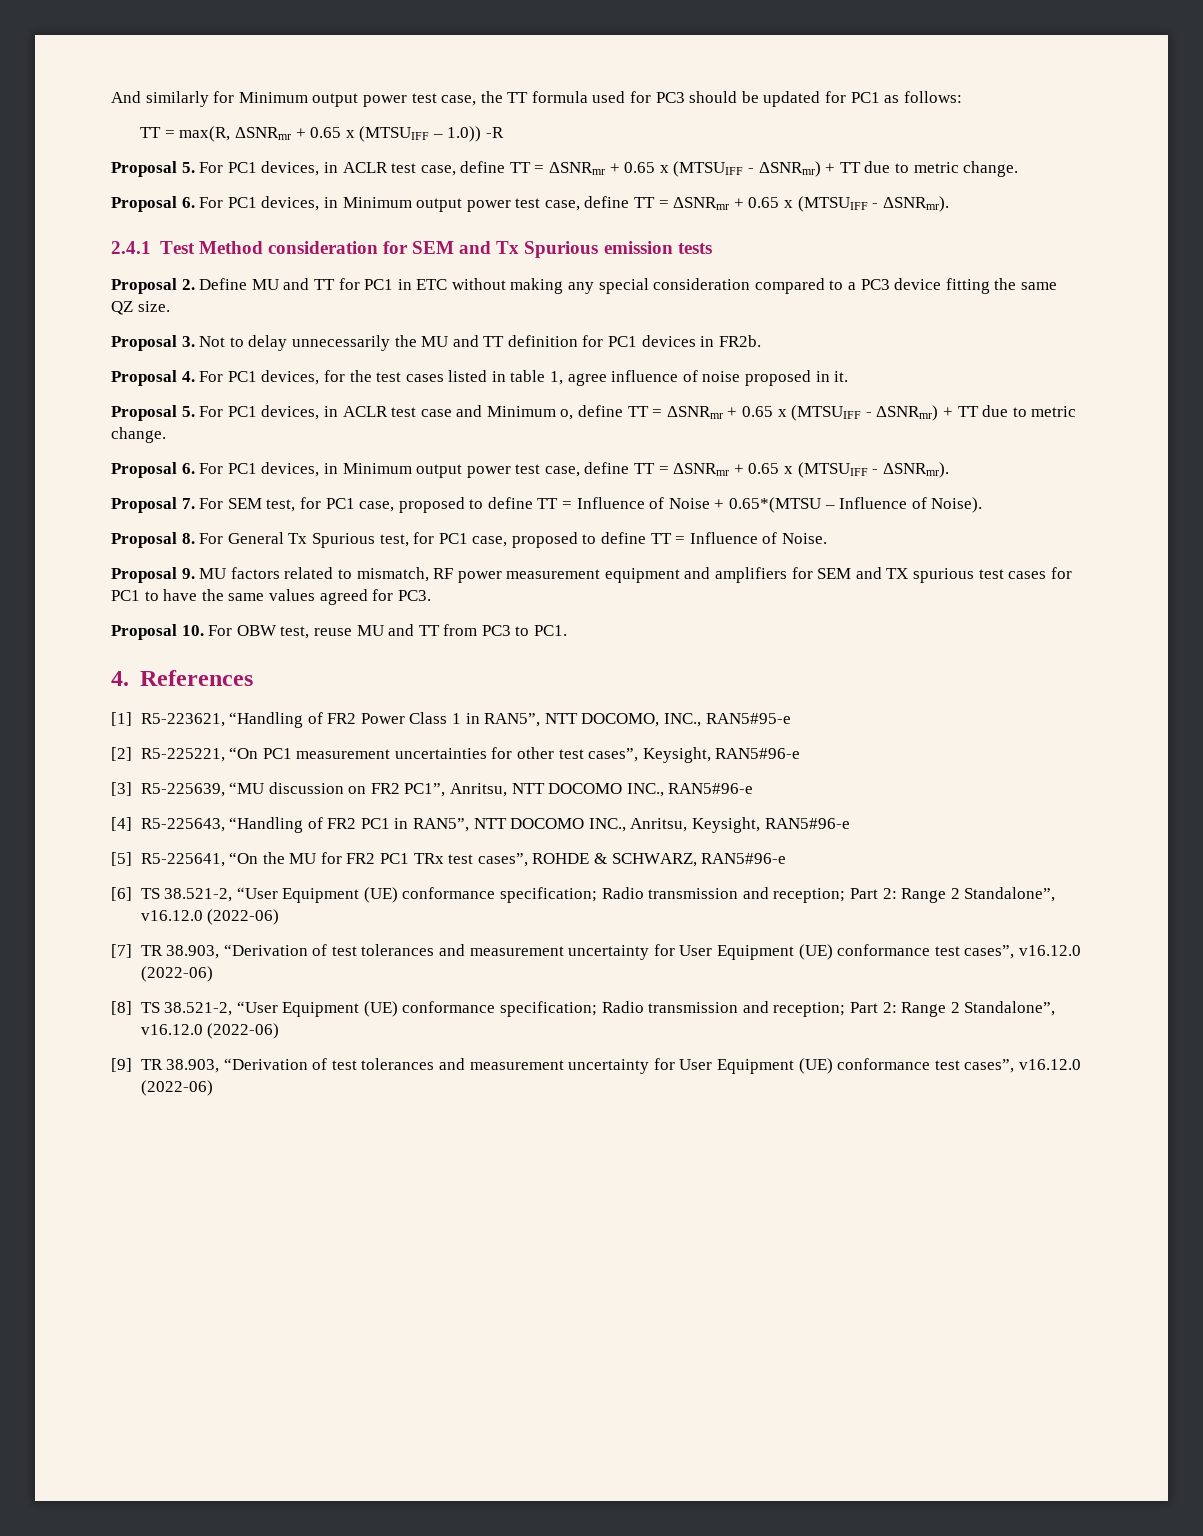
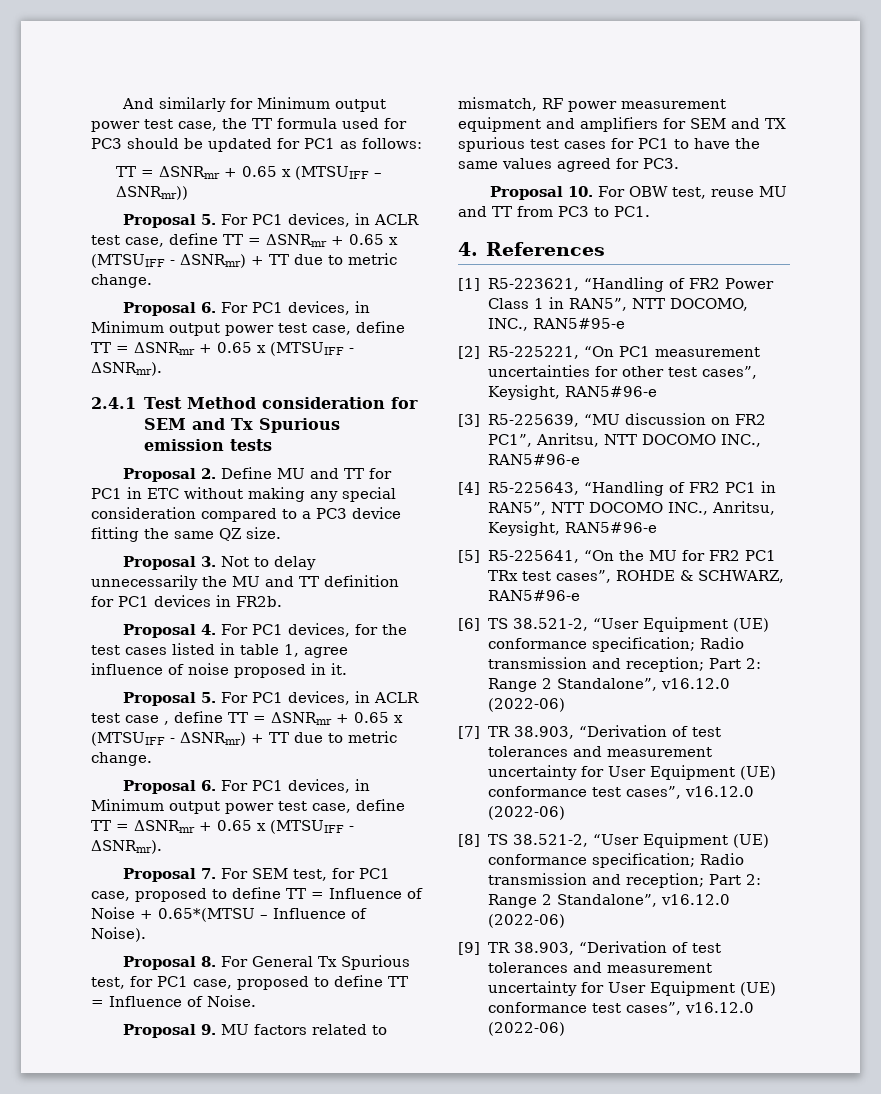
[179,126,505,142] max(R, ΔSNRmr + 0.65 x (MTSUIFF – 1.0)) -R -> [159,166,383,180] [116,186,189,200] ΔSNRmr + 0.65 x (MTSUIFF – ΔSNRmr))
[456,405,574,420] and Minimum o, -> [164,721,169,725] ,

